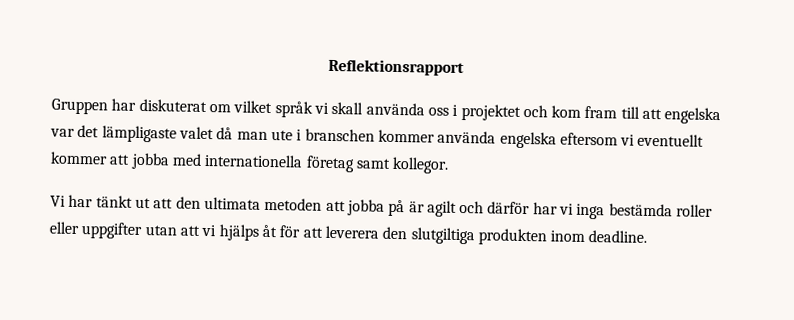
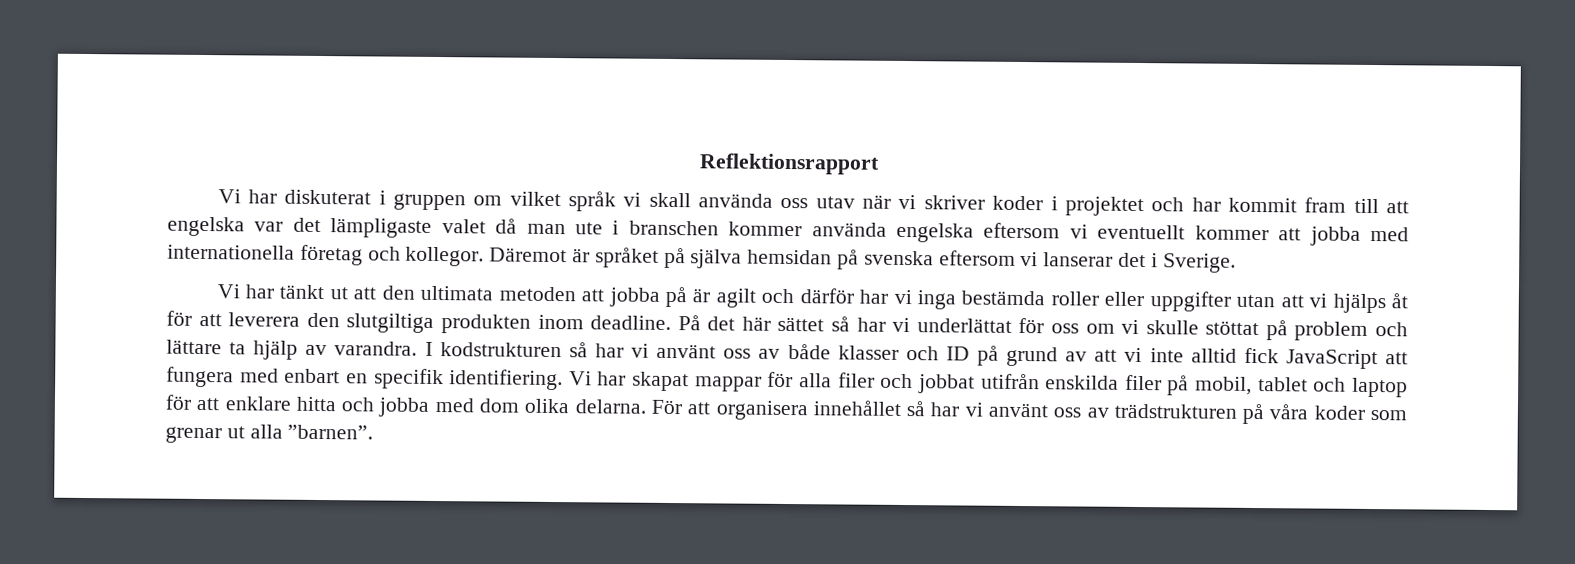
[51,98,108,115] Gruppen -> [217,189,241,204] Vi
(207, 105) none -> [378,190,466,211] i gruppen
(449, 111) none -> [815,194,1044,211] utav när vi skriver koder
[551,105,582,118] kom -> [1191,197,1297,213] har kommit
[355,158,391,169] samt -> [367,246,401,261] och
(450, 165) none -> [489,247,1236,273] Däremot är språket på själva hemsidan på svenska eftersom vi lanserar det i Sverige.
(648, 236) none -> [677,315,1408,341] [166,339,1409,370] [166,366,1409,398] [165,394,1407,425] [165,424,374,444] På det här sättet så har vi underlättat för oss om vi skulle stöttat på problem och lättare ta hjälp av varandra. I kodstrukturen så har vi använt oss av både klasser och ID på grund av att vi inte alltid fick JavaScript att fungera med enbart en specifik identifiering. Vi har skapat mappar för alla filer och jobbat utifrån enskilda filer på mobil, tablet och laptop för att enklare hitta och jobba med dom olika delarna. För att organisera innehållet så har vi använt oss av trädstrukturen på våra koder som grenar ut alla ”barnen”.

